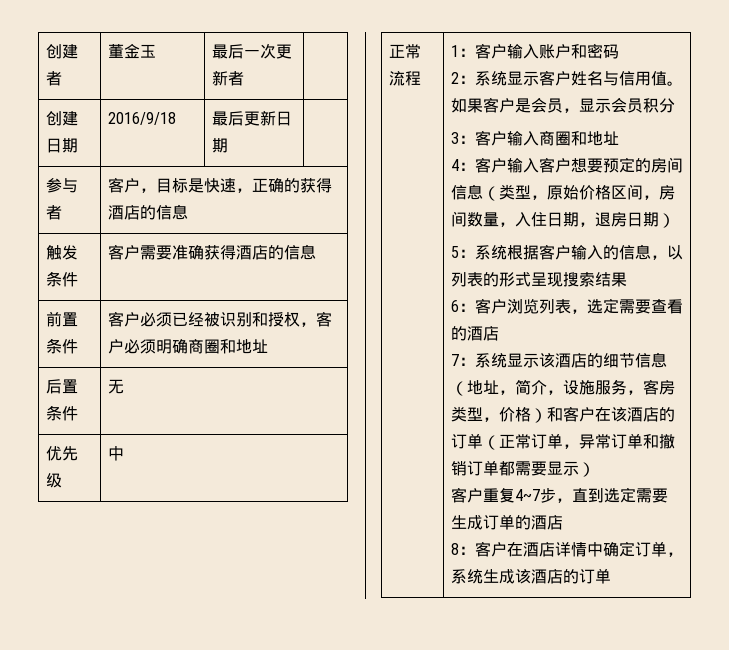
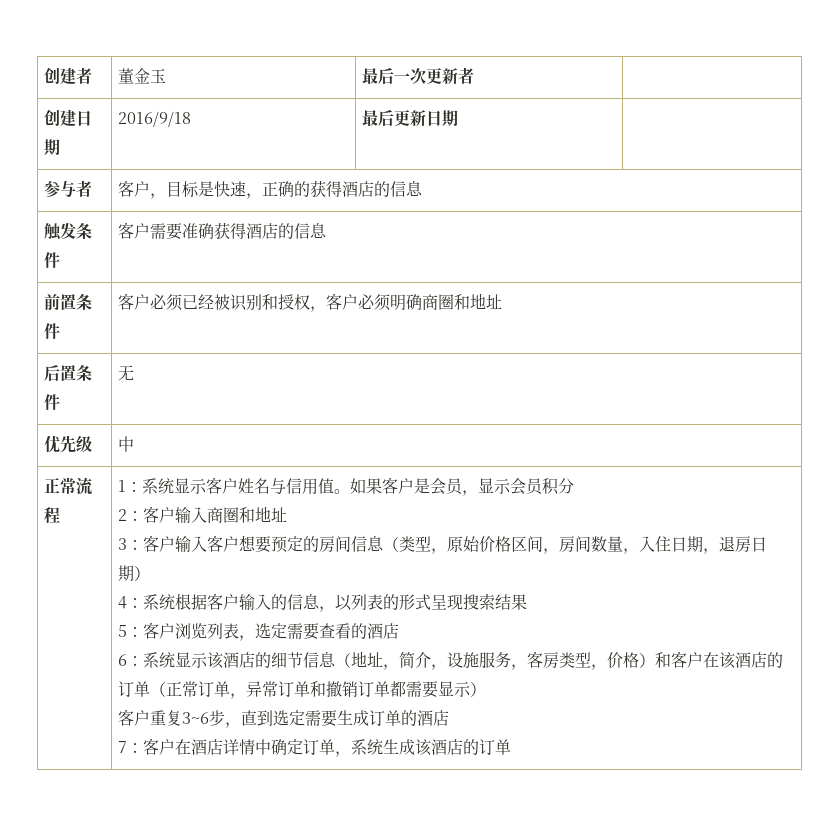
[474,43,619,59] [450,72,475,84] 客户输入账户和密码 // 2： -> (142, 487) none
[450,132,459,144] 3 -> [117,509,127,521] 2
[450,159,459,171] 4 -> [117,538,127,550] 3
[450,246,459,258] 5 -> [117,596,127,609] 4
[450,300,459,312] 6 -> [117,625,127,637] 5
[450,354,459,366] 7 -> [117,654,127,666] 6
[514,489,540,501] 4~7 -> [181,712,209,724] 3~6
[450,543,459,555] 8 -> [117,741,127,753] 7

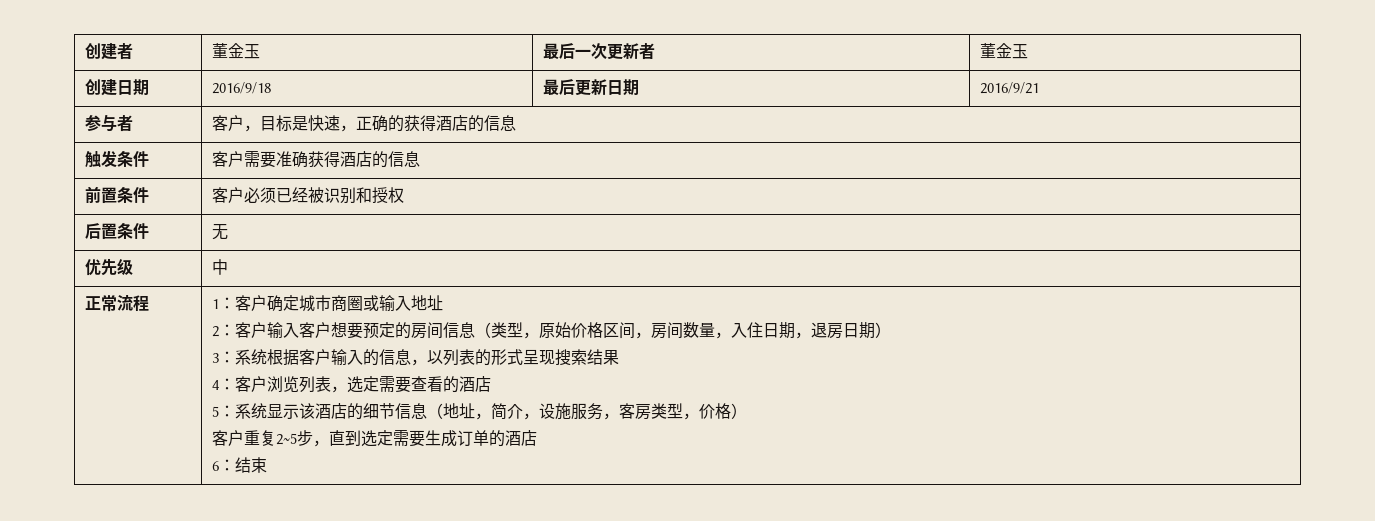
(474, 75) none -> [980,43,1029,59] 董金玉
(458, 118) none -> [980,82,1040,94] 2016/9/21
[309,293,502,312] ，客户必须明确商圈和地址 -> (405, 195) none
[141,477,574,496] [117,506,287,524] [117,538,127,550] 系统显示客户姓名与信用值。如果客户是会员，显示会员积分 // 2：客户输入商圈和地址 // 3 -> [235,295,444,312] [212,326,220,337] 客户确定城市商圈或输入地址 // 2
[117,596,127,609] 4 -> [212,353,220,363] 3
[117,625,127,637] 5 -> [212,380,221,390] 4
[117,654,127,666] 6 -> [212,406,220,417] 5
[654,651,783,669] [117,681,486,699] 和客户在该酒店的订单（正常订单，异常订单和撤销订单都需要显示） -> (748, 411) none
[181,712,209,724] 3~6 -> [276,433,298,445] 2~5
[117,738,511,757] 7：客户在酒店详情中确定订单，系统生成该酒店的订单 -> [212,457,268,473] 6：结束

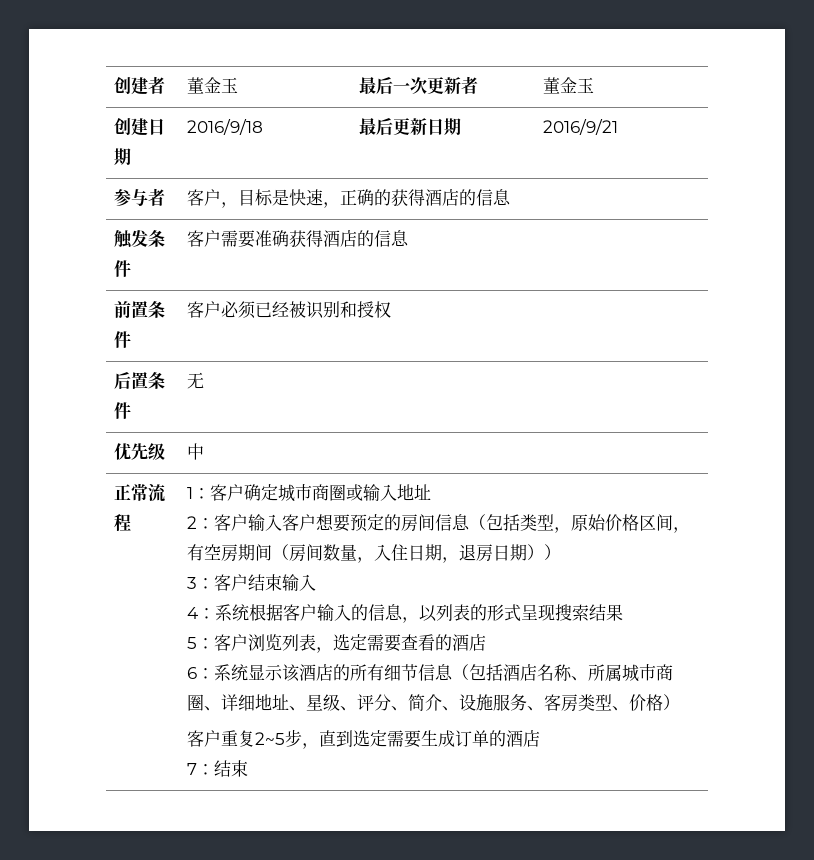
(492, 330) none -> [485,514,520,531] 包括
(652, 335) none -> [186,544,289,562] 有空房期间（
(892, 330) none -> [543,544,561,560] ）
(236, 357) none -> [213,574,316,591] [186,607,215,619] 客户结束输入 // 4：
[212,380,221,390] 4 -> [186,637,197,649] 5
[212,406,220,417] 5 -> [186,667,197,679] 6
(364, 411) none -> [349,664,384,681] 所有
[443,403,540,420] 地址，简介， -> [468,664,673,682] [186,694,459,711] 包括酒店名称、所属城市商圈、详细地址、星级、评分、简介、
[603,413,620,420] ， -> [526,706,544,711] 、
[683,413,700,420] ， -> [611,706,629,711] 、
[212,461,220,471] 6 -> [186,763,197,775] 7

